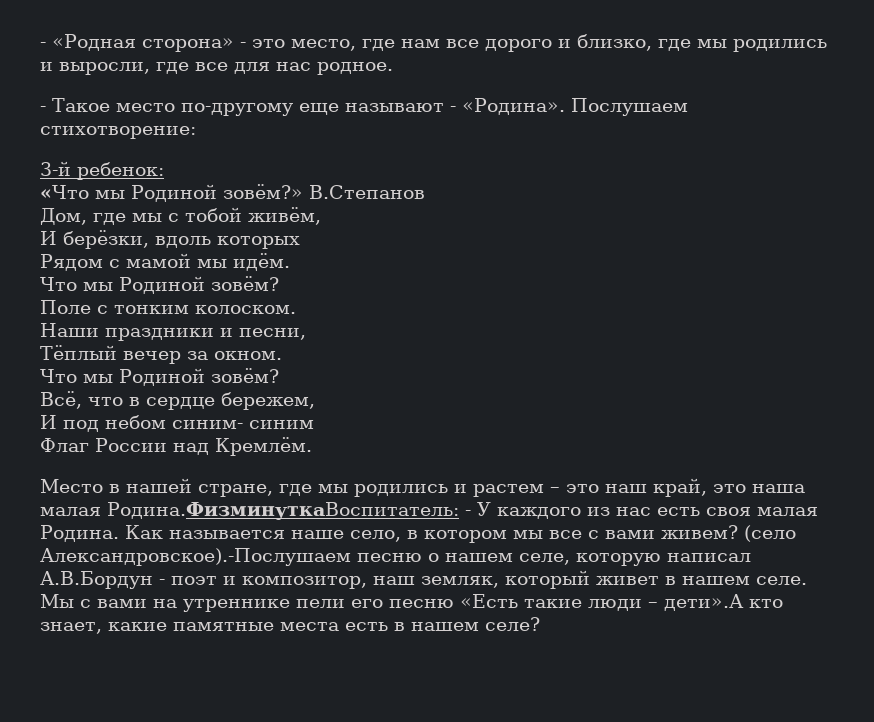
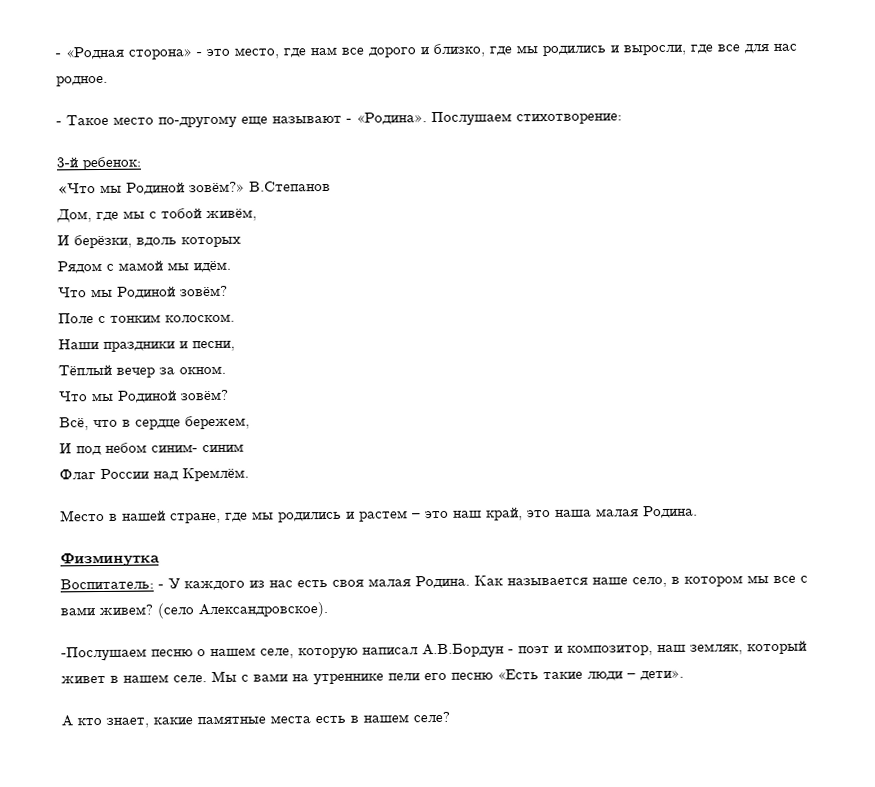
[107,502,459,520] Родина.ФизминуткаВоспитатель: -> [643,505,698,519] [60,551,160,567] [60,578,154,590] Родина. // Физминутка // Воспитатель:
[40,548,351,566] Александровское).-Послушаем -> [198,601,328,619] [61,646,147,662] Александровское). // -Послушаем
[664,594,744,611] дети».А -> [640,669,684,681] [61,715,73,727] дети». // А

